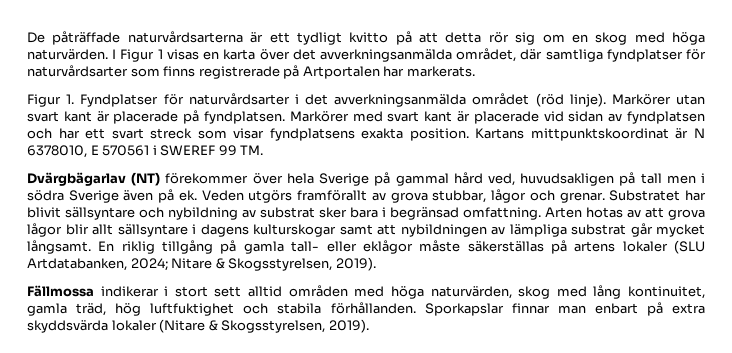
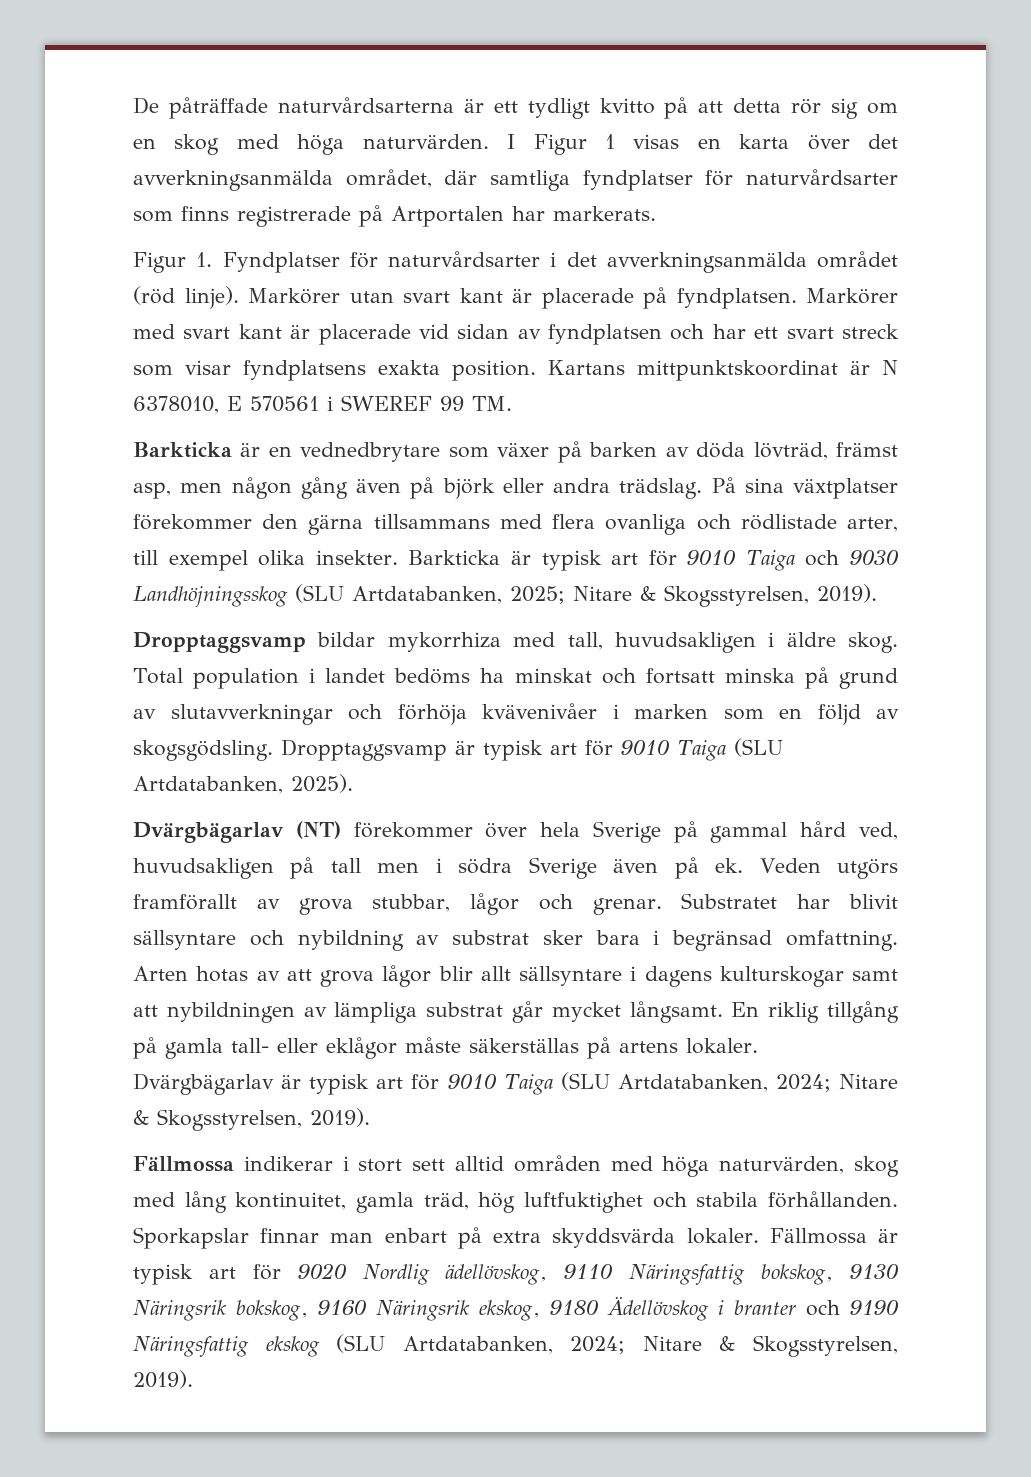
(264, 150) none -> [133,441,899,463] [133,477,898,499] [133,514,899,535] [133,550,900,571] [133,584,877,607] [133,632,898,653] [133,667,898,689] [133,703,899,725] [133,738,783,761] [133,774,353,794] // Barkticka är en vednedbrytare som växer på barken av döda lövträd, främst asp, men någon gång även på björk eller andra trädslag. På sina växtplatser förekommer den gärna tillsammans med flera ovanliga och rödlistade arter, till exempel olika insekter. Barkticka är typisk art för 9010 Taiga och 9030 Landhöjningsskog (SLU Artdatabanken, 2025; Nitare & Skogsstyrelsen, 2019). // Dropptaggsvamp bildar mykorrhiza med tall, huvudsakligen i äldre skog. Total population i landet bedöms ha minskat och fortsatt minska på grund av slutavverkningar och förhöja kvävenivåer i marken som en följd av skogsgödsling. Dropptaggsvamp är typisk art för 9010 Taiga (SLU Artdatabanken, 2025).
[622,241,668,252] lokaler -> [686,1038,758,1054] [133,1073,553,1095] lokaler. Dvärgbägarlav är typisk art för 9010 Taiga
[111,319,206,333] lokaler (Nitare -> [686,1228,899,1244] [133,1263,900,1285] [133,1297,899,1321] [133,1334,702,1357] lokaler. Fällmossa är typisk art för 9020 Nordlig ädellövskog, 9110 Näringsfattig bokskog, 9130 Näringsrik bokskog, 9160 Näringsrik ekskog, 9180 Ädellövskog i branter och 9190 Näringsfattig ekskog (SLU Artdatabanken, 2024; Nitare

